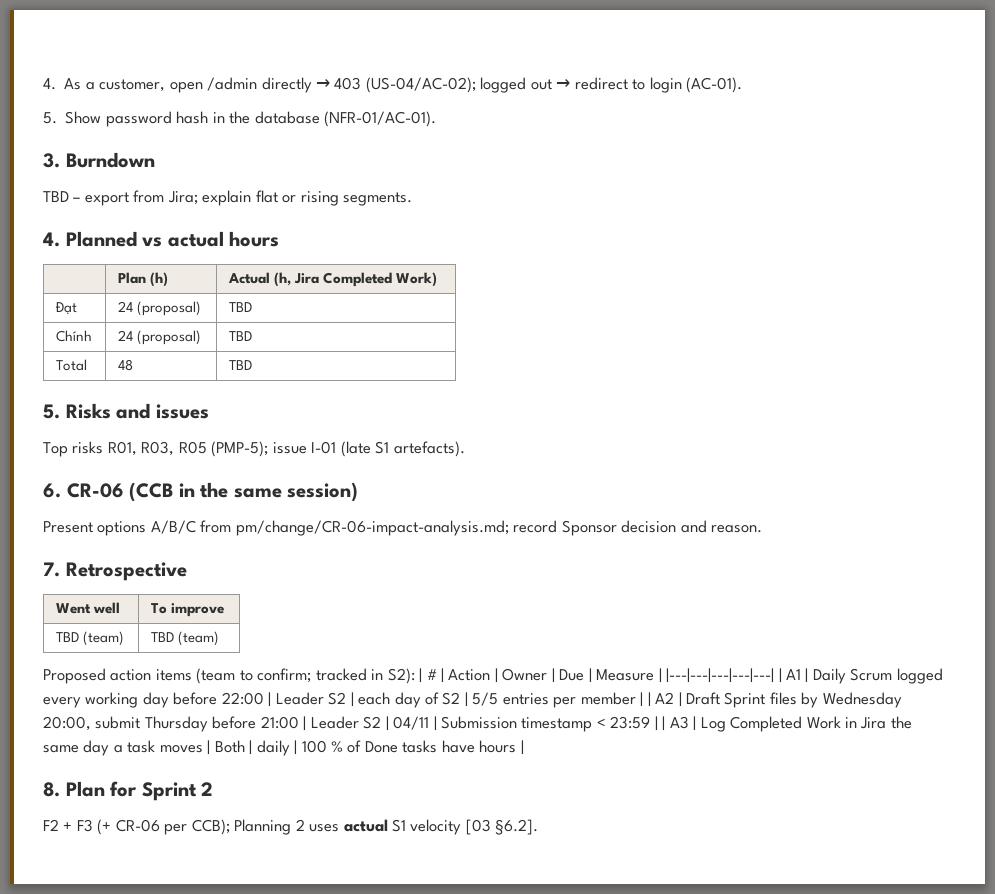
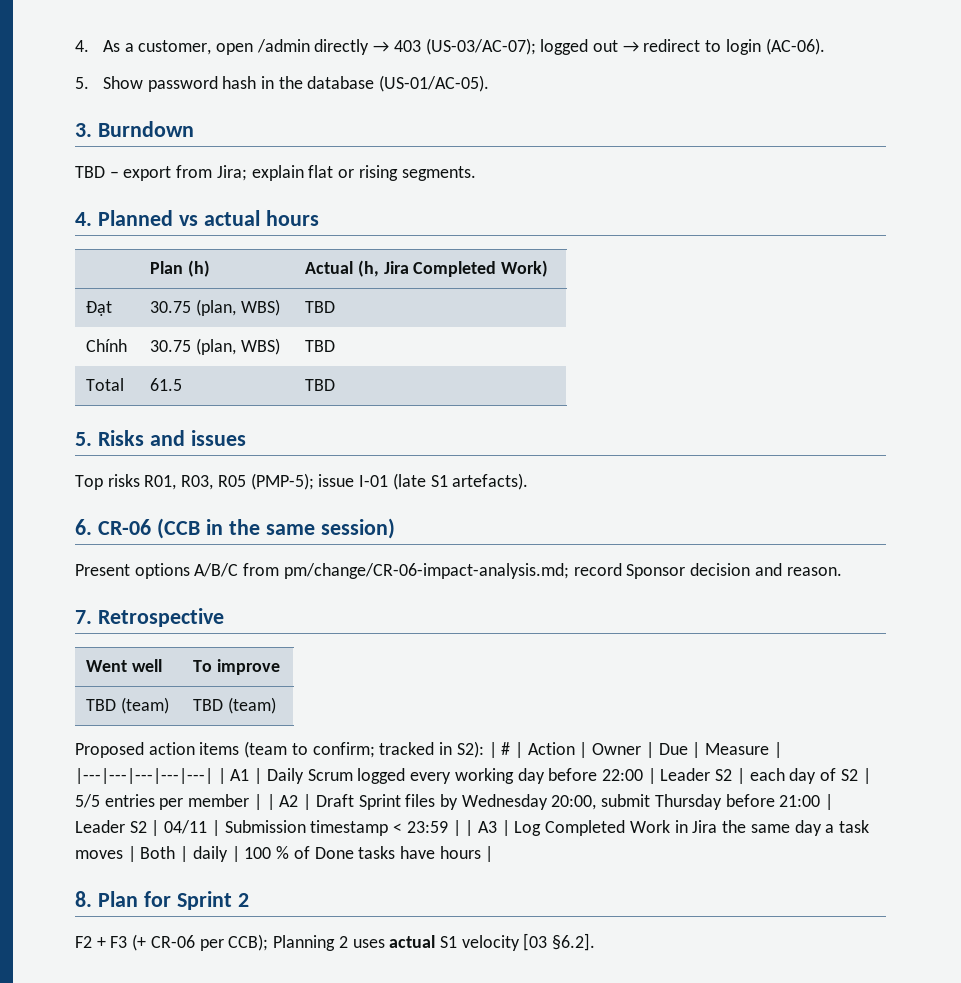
[365,77,476,93] (US-04/AC-02); -> [425,38,536,55] (US-03/AC-07);
[686,77,743,93] (AC-01). -> [765,38,825,55] (AC-06).
[323,111,436,127] (NFR-01/AC-01). -> [379,75,490,92] (US-01/AC-05).
[117,301,201,316] 24 (proposal) -> [150,299,280,316] 30.75 (plan, WBS)
[117,330,201,345] 24 (proposal) -> [150,338,280,355] 30.75 (plan, WBS)
[117,359,133,371] 48 -> [150,378,183,391] 61.5

